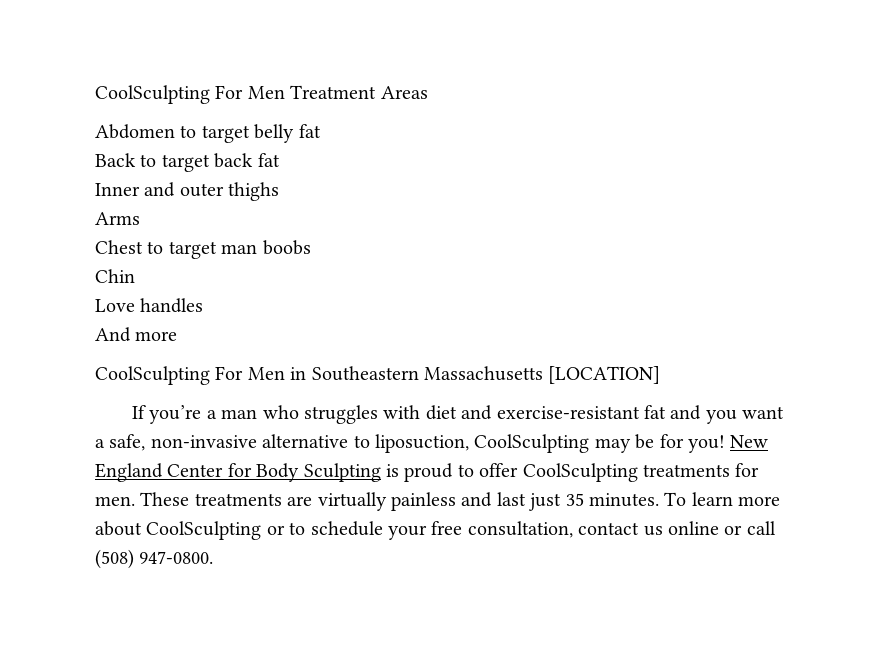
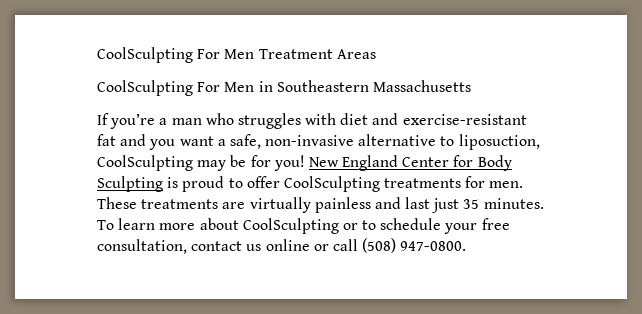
[95,124,321,143] [95,153,280,172] [95,182,280,201] [95,212,140,225] [95,240,311,259] [95,269,135,283] [95,298,204,313] [95,327,178,342] // Abdomen to target belly fat // Back to target back fat // Inner and outer thighs // Arms // Chest to target man boobs // Chin // Love handles // And more -> (376, 54) none
[548,366,661,384] [LOCATION] -> (471, 86) none

